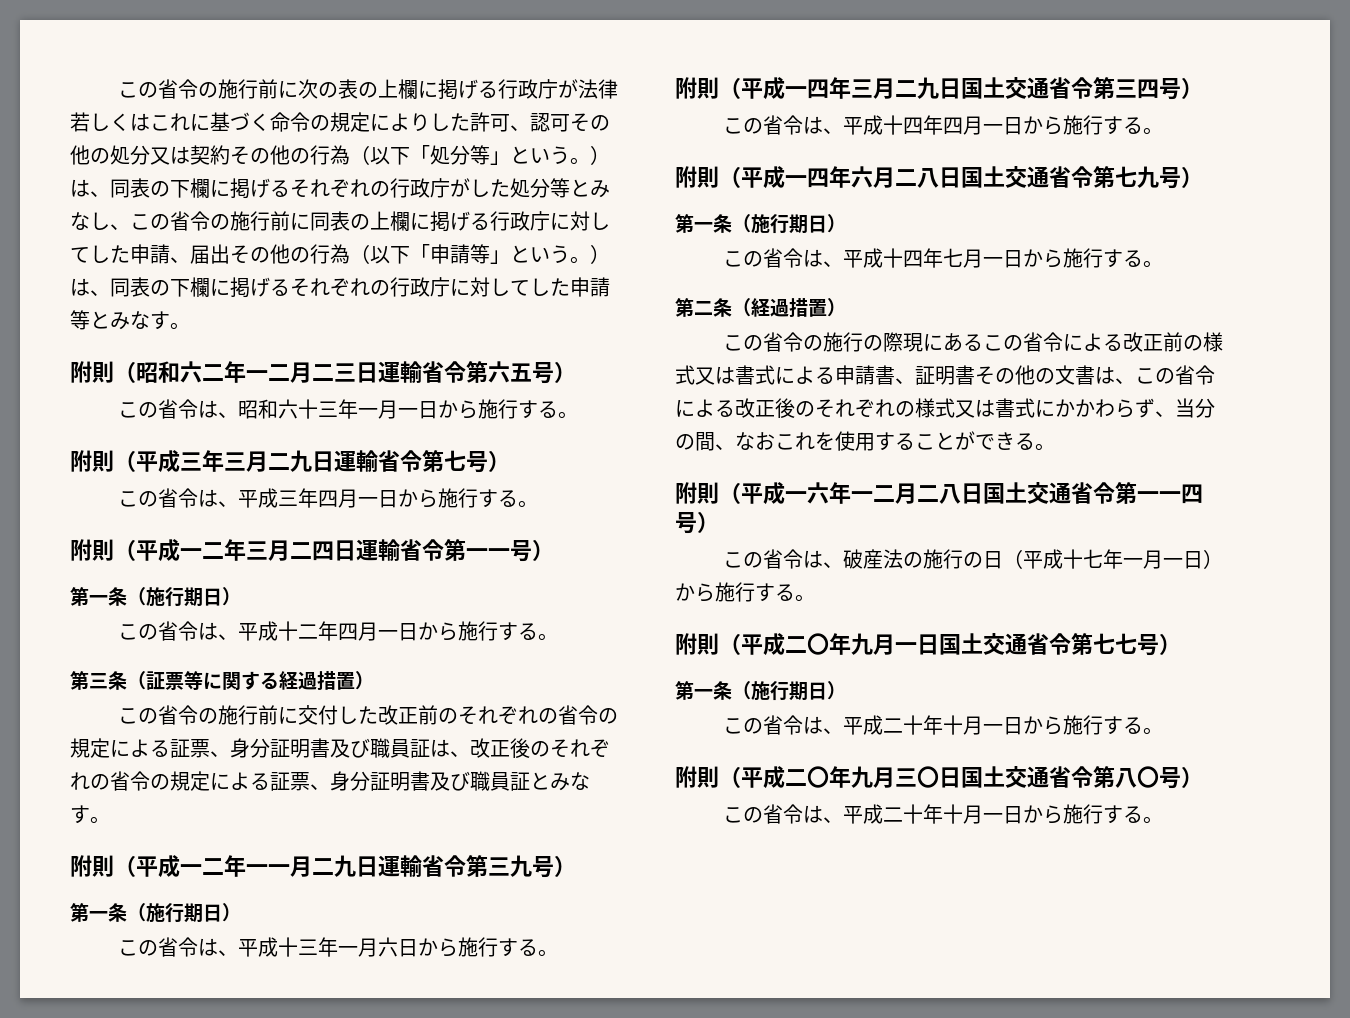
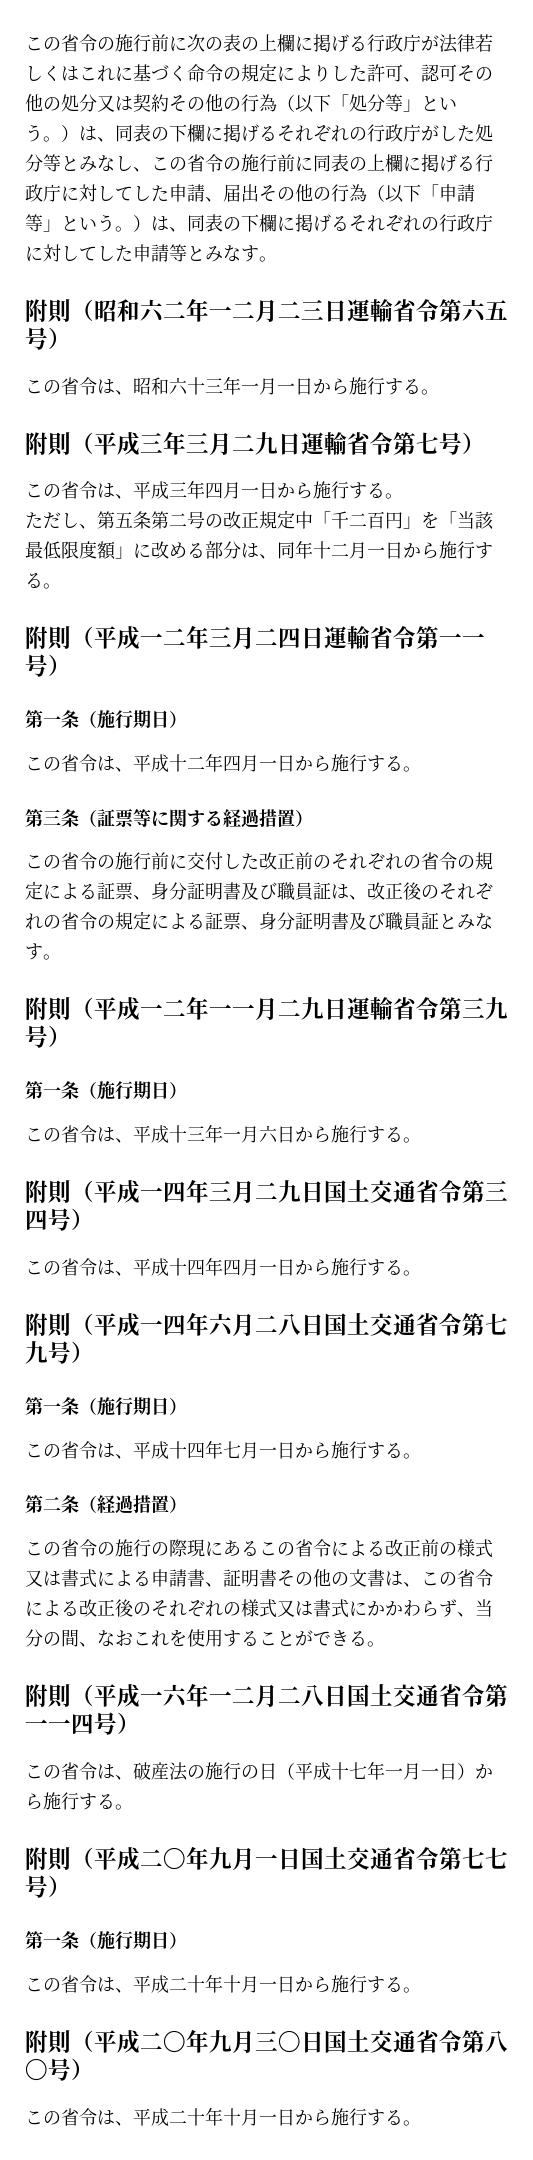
(538, 504) none -> [25,510,494,530] [25,540,493,560] [25,573,61,589] // ただし、第五条第二号の改正規定中「千二百円」を「当該最低限度額」に改める部分は、同年十二月一日から施行する。

